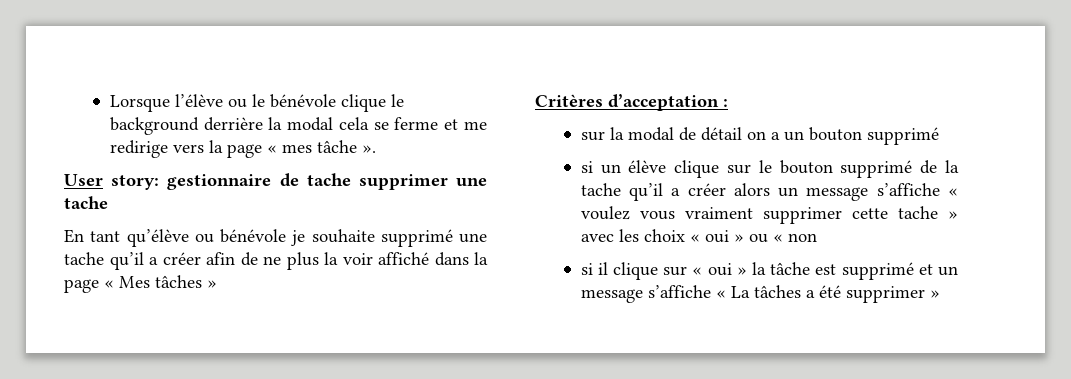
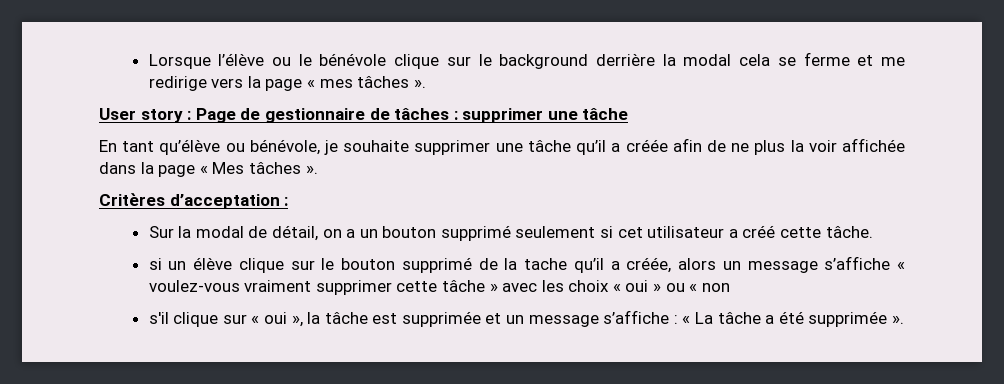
(386, 103) none -> [446,56,471,66] sur
[316,140,357,153] tâche -> [357,76,410,88] tâches
[111,173,487,190] [64,196,108,209] story: gestionnaire de tache supprimer une tache -> [140,108,629,123] story : Page de gestionnaire de tâches : supprimer une tâche
[220,229,286,243] bénévole -> [249,139,320,155] bénévole,
[380,229,487,247] [64,252,201,270] supprimé une tache qu’il a créer -> [414,139,668,155] supprimer une tâche qu’il a créée
[378,252,429,265] affiché -> [842,138,906,152] affichée
[207,280,217,288] » -> [305,166,318,174] ».
[580,131,605,141] sur -> [148,226,174,238] Sur
[700,127,742,141] détail -> [271,225,318,241] détail,
(939, 136) none -> [515,225,873,238] seulement si cet utilisateur a créé cette tâche.
[687,183,726,196] créer -> [626,257,672,273] créée,
[580,206,675,220] voulez vous -> [148,280,240,292] voulez-vous
[897,206,938,219] tache -> [441,280,485,292] tâche
[580,262,608,275] si il -> [148,312,169,324] s'il
[736,267,747,275] » -> [291,316,303,327] »,
[841,262,914,280] supprimé -> [401,311,481,327] supprimée
(711, 291) none -> [673,315,678,324] :
[753,285,801,298] tâches -> [717,312,761,324] tâche
[845,286,940,303] supprimer » -> [808,311,904,327] supprimée ».

